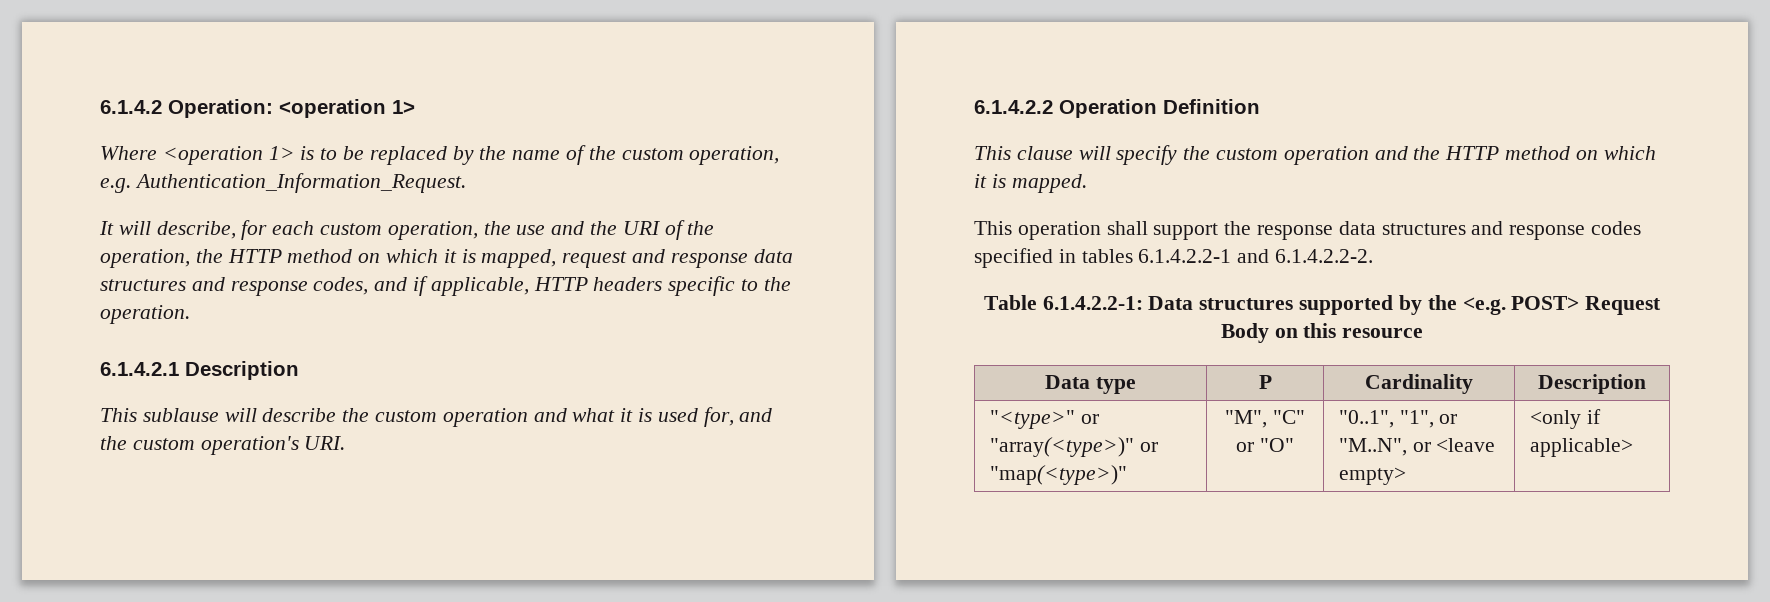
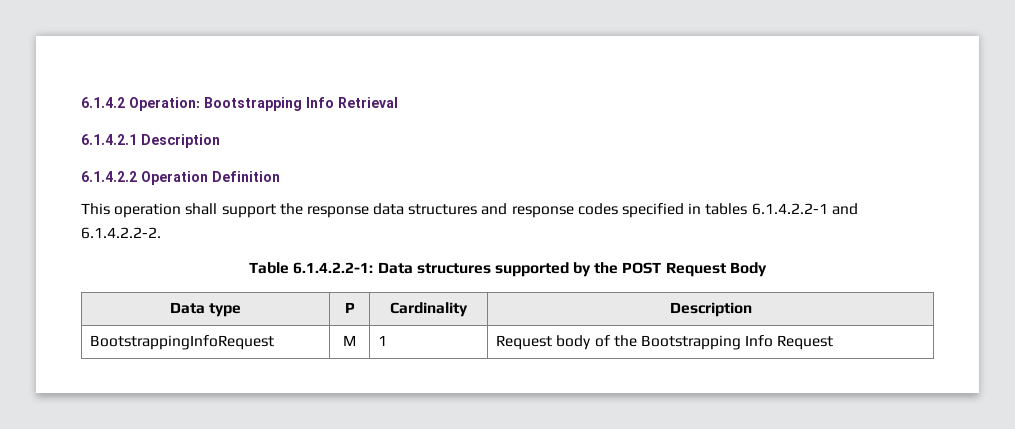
[279,99,415,118] [100,145,780,165] [100,173,466,193] [99,220,715,240] [100,249,793,268] [100,276,791,296] [100,305,190,324] [100,361,299,380] [100,407,773,427] [100,436,346,455] [974,99,1260,118] [974,145,1656,165] [974,174,1087,193] <operation 1> // Where <operation 1> is to be replaced by the name of the custom operation, e.g. Authentication_Information_Request. // It will describe, for each custom operation, the use and the URI of the operation, the HTTP method on which it is mapped, request and response data structures and response codes, and if applicable, HTTP headers specific to the operation. // 6.1.4.2.1 Description // This sublause will describe the custom operation and what it is used for, and the custom operation's URI. // 6.1.4.2.2 Operation Definition // This clause will specify the custom operation and the HTTP method on which it is mapped. -> [204,97,398,111] [81,134,220,148] [81,171,280,185] Bootstrapping Info Retrieval // 6.1.4.2.1 Description // 6.1.4.2.2 Operation Definition
[1462,296,1580,315] <e.g. POST> -> [622,262,662,274] POST
[1274,323,1424,338] on this resource -> (767, 269) none
[989,410,1099,429] [989,437,1158,457] [989,465,1127,485] [1225,410,1305,428] [1236,438,1294,452] [1338,410,1458,428] [1338,438,1496,456] [1338,467,1406,485] [1529,409,1601,429] [1529,438,1633,457] "<type>" or "array(<type>)" or "map(<type>)" | "M", "C" or "O" | "0..1", "1", or "M..N", or <leave empty> | <only if applicable> -> [90,335,275,350] [343,335,356,346] [378,335,388,346] [496,335,834,350] BootstrappingInfoRequest | M | 1 | Request body of the Bootstrapping Info Request

